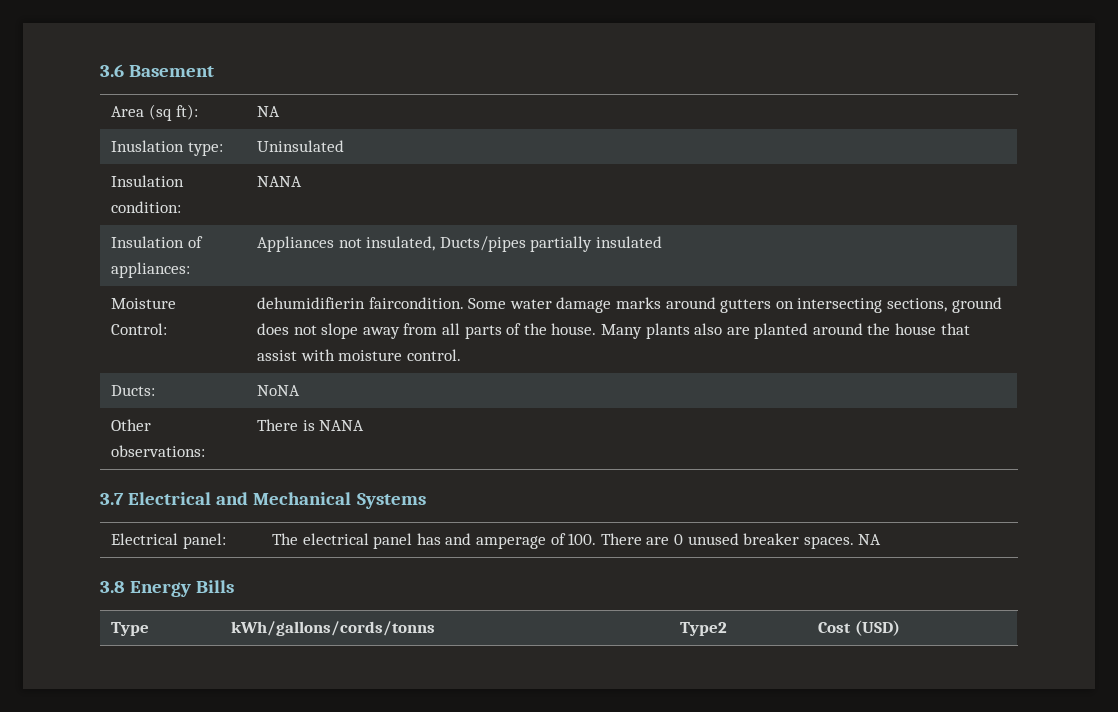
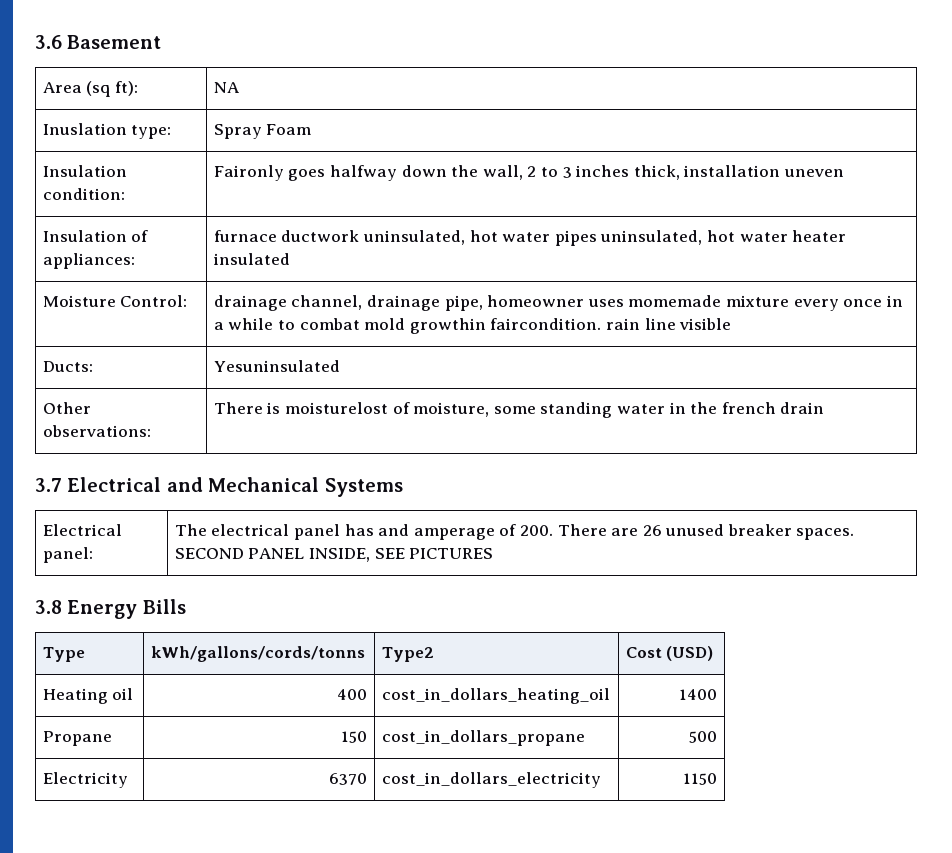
[257,140,345,152] Uninsulated -> [213,124,312,139] Spray Foam
[257,176,303,187] [111,236,203,248] [111,262,191,278] [257,236,662,252] [111,298,177,309] [111,323,168,335] [257,297,1002,313] [257,323,970,339] [257,349,461,361] NANA // Insulation of appliances: | Appliances not insulated, Ducts/pipes partially insulated // Moisture Control: | dehumidifierin faircondition. Some water damage marks around gutters on intersecting sections, ground does not slope away from all parts of the house. Many plants also are planted around the house that assist with moisture control. -> [213,165,844,181] [42,230,149,242] [42,253,135,269] [213,230,847,246] [212,253,290,265] [42,295,188,307] [213,295,903,311] [213,318,732,334] Faironly goes halfway down the wall, 2 to 3 inches thick, installation uneven // Insulation of appliances: | furnace ductwork uninsulated, hot water pipes uninsulated, hot water heater insulated // Moisture Control: | drainage channel, drainage pipe, homeowner uses momemade mixture every once in a while to combat mold growthin faircondition. rain line visible
[257,385,301,396] NoNA -> [213,360,340,372] Yesuninsulated
[319,420,365,431] NANA -> [284,402,825,418] moisturelost of moisture, some standing water in the french drain
[568,533,597,545] 100. -> [519,525,553,536] 200.
[673,534,683,545] 0 -> [642,525,662,536] 26
[858,534,882,545] NA -> [174,548,494,562] SECOND PANEL INSIDE, SEE PICTURES
(900, 628) none -> [42,688,134,704] [337,689,368,700] [381,688,610,704] [679,689,718,700] [42,731,112,746] [341,731,368,743] [381,730,585,746] [689,731,718,743] [42,772,128,788] [329,773,368,785] [381,772,601,788] [683,773,718,785] // Heating oil | 400 | cost_in_dollars_heating_oil | 1400 // Propane | 150 | cost_in_dollars_propane | 500 // Electricity | 6370 | cost_in_dollars_electricity | 1150

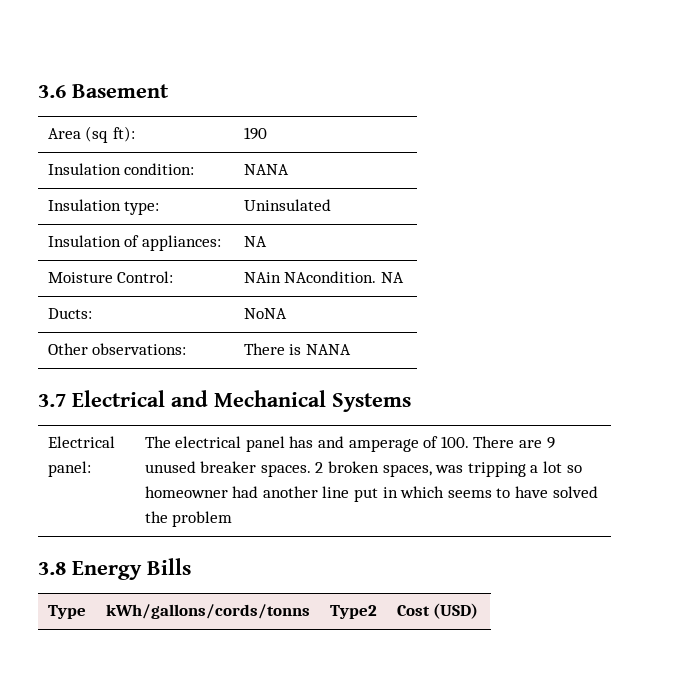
[213,82,239,93] [42,123,172,139] [213,124,312,139] [42,165,127,177] [42,188,125,200] [213,165,844,181] [42,230,149,242] [42,253,135,269] [213,230,847,246] [212,253,290,265] [42,295,188,307] [213,295,903,311] [213,318,732,334] NA // Inuslation type: | Spray Foam // Insulation condition: | Faironly goes halfway down the wall, 2 to 3 inches thick, installation uneven // Insulation of appliances: | furnace ductwork uninsulated, hot water pipes uninsulated, hot water heater insulated // Moisture Control: | drainage channel, drainage pipe, homeowner uses momemade mixture every once in a while to combat mold growthin faircondition. rain line visible -> [243,127,267,140] [47,163,195,175] [243,164,289,175] [47,199,160,215] [243,199,331,211] [47,235,221,251] [243,236,267,247] [47,271,174,283] [243,271,404,283] 190 // Insulation condition: | NANA // Insulation type: | Uninsulated // Insulation of appliances: | NA // Moisture Control: | NAin NAcondition. NA
[213,360,340,372] Yesuninsulated -> [243,308,287,319] NoNA
[284,402,825,418] moisturelost of moisture, some standing water in the french drain -> [305,344,351,355] NANA
[519,525,553,536] 200. -> [440,436,469,448] 100.
[642,525,662,536] 26 -> [546,437,555,449] 9
[174,548,494,562] SECOND PANEL INSIDE, SEE PICTURES -> [315,461,582,477] [144,486,598,502] [144,511,233,527] 2 broken spaces, was tripping a lot so homeowner had another line put in which seems to have solved the problem
[42,688,134,704] [337,689,368,700] [381,688,610,704] [679,689,718,700] [42,731,112,746] [341,731,368,743] [381,730,585,746] [689,731,718,743] [42,772,128,788] [329,773,368,785] [381,772,601,788] [683,773,718,785] // Heating oil | 400 | cost_in_dollars_heating_oil | 1400 // Propane | 150 | cost_in_dollars_propane | 500 // Electricity | 6370 | cost_in_dollars_electricity | 1150 -> (479, 611) none

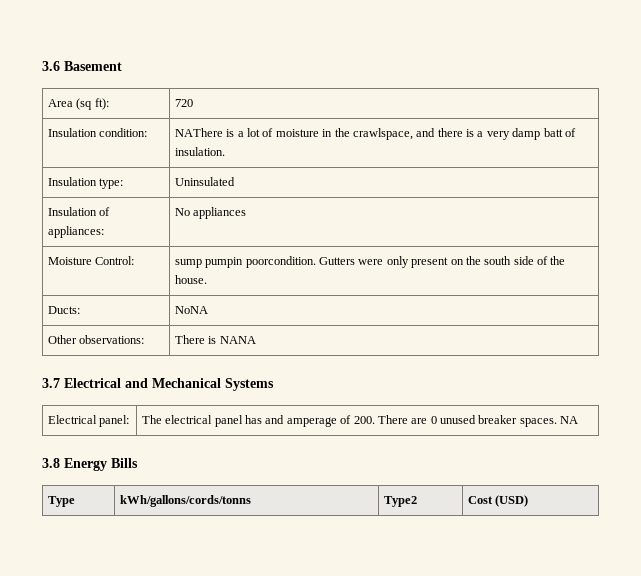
[243,127,267,140] 190 -> [174,99,193,107] 720
[243,164,289,175] NANA -> [174,128,576,140] [174,147,225,156] NAThere is a lot of moisture in the crawlspace, and there is a very damp batt of insulation.
[243,236,267,247] NA -> [174,207,247,219] No appliances
[243,271,404,283] NAin NAcondition. NA -> [174,256,566,268] [174,275,207,284] sump pumpin poorcondition. Gutters were only present on the south side of the house.
[440,436,469,448] 100. -> [353,416,375,424] 200.
[546,437,555,449] 9 -> [430,416,437,424] 0
[315,461,582,477] [144,486,598,502] [144,511,233,527] 2 broken spaces, was tripping a lot so homeowner had another line put in which seems to have solved the problem -> [560,416,579,424] NA

